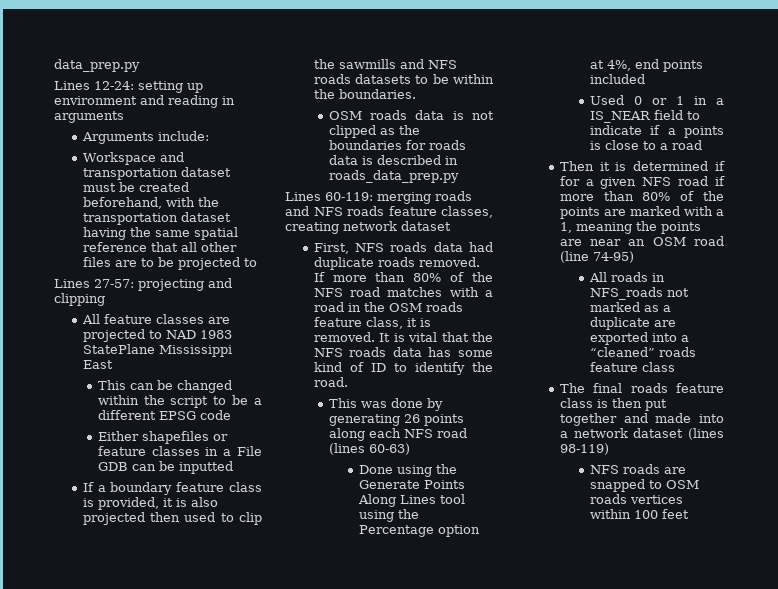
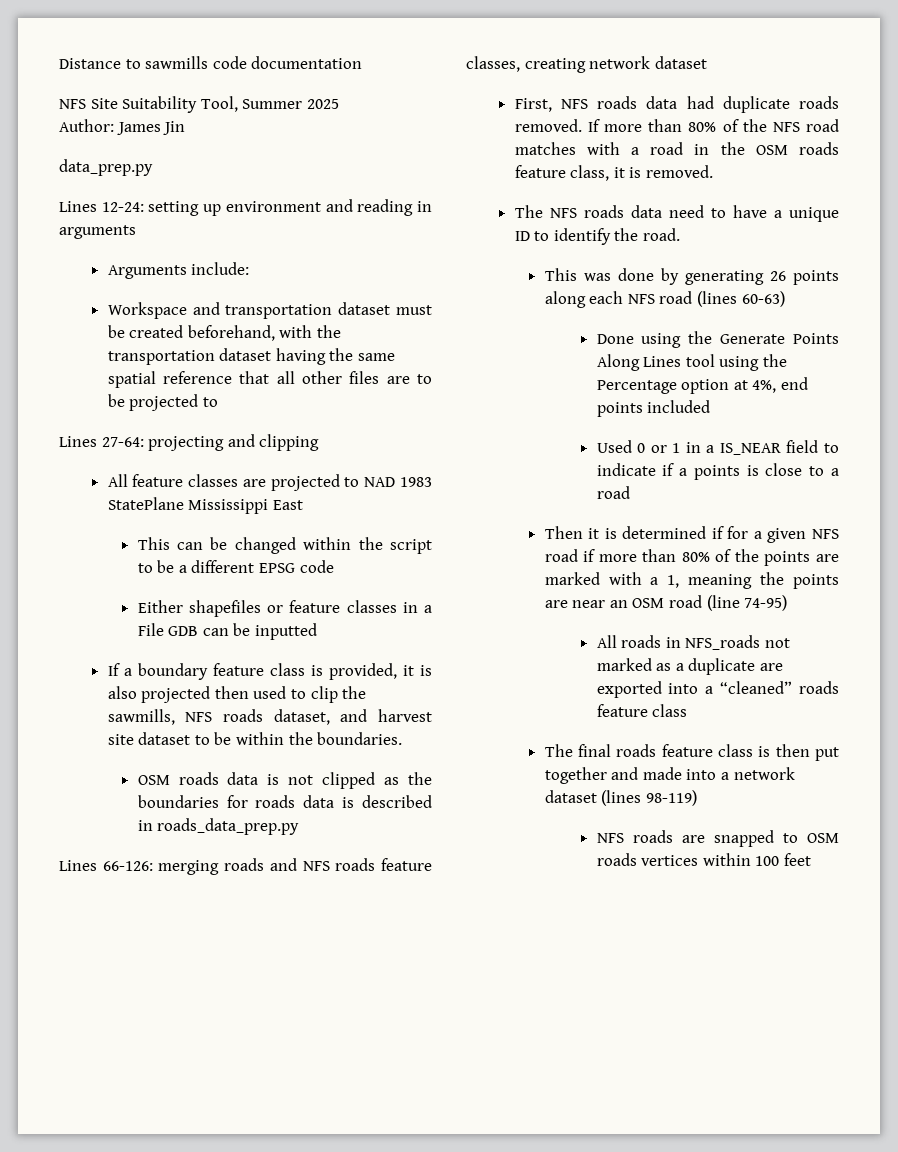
(54, 65) none -> [59,56,363,69] [59,96,339,113] [59,119,186,135] Distance to sawmills code documentation // NFS Site Suitability Tool, Summer 2025 // Author: James Jin //
[94,279,134,288] 27-57: -> [101,437,144,447] 27-64:
[338,59,457,69] [313,74,412,84] sawmills and NFS roads datasets -> [107,709,432,725] [107,732,191,745] sawmills, NFS roads dataset, and harvest site dataset
[325,192,373,201] 60-119: -> [102,861,153,871] 66-126:
[379,332,493,342] [313,347,493,357] [313,362,364,372] It is vital that the NFS roads data has some kind of -> [514,205,839,222] // The NFS roads data need to have a unique

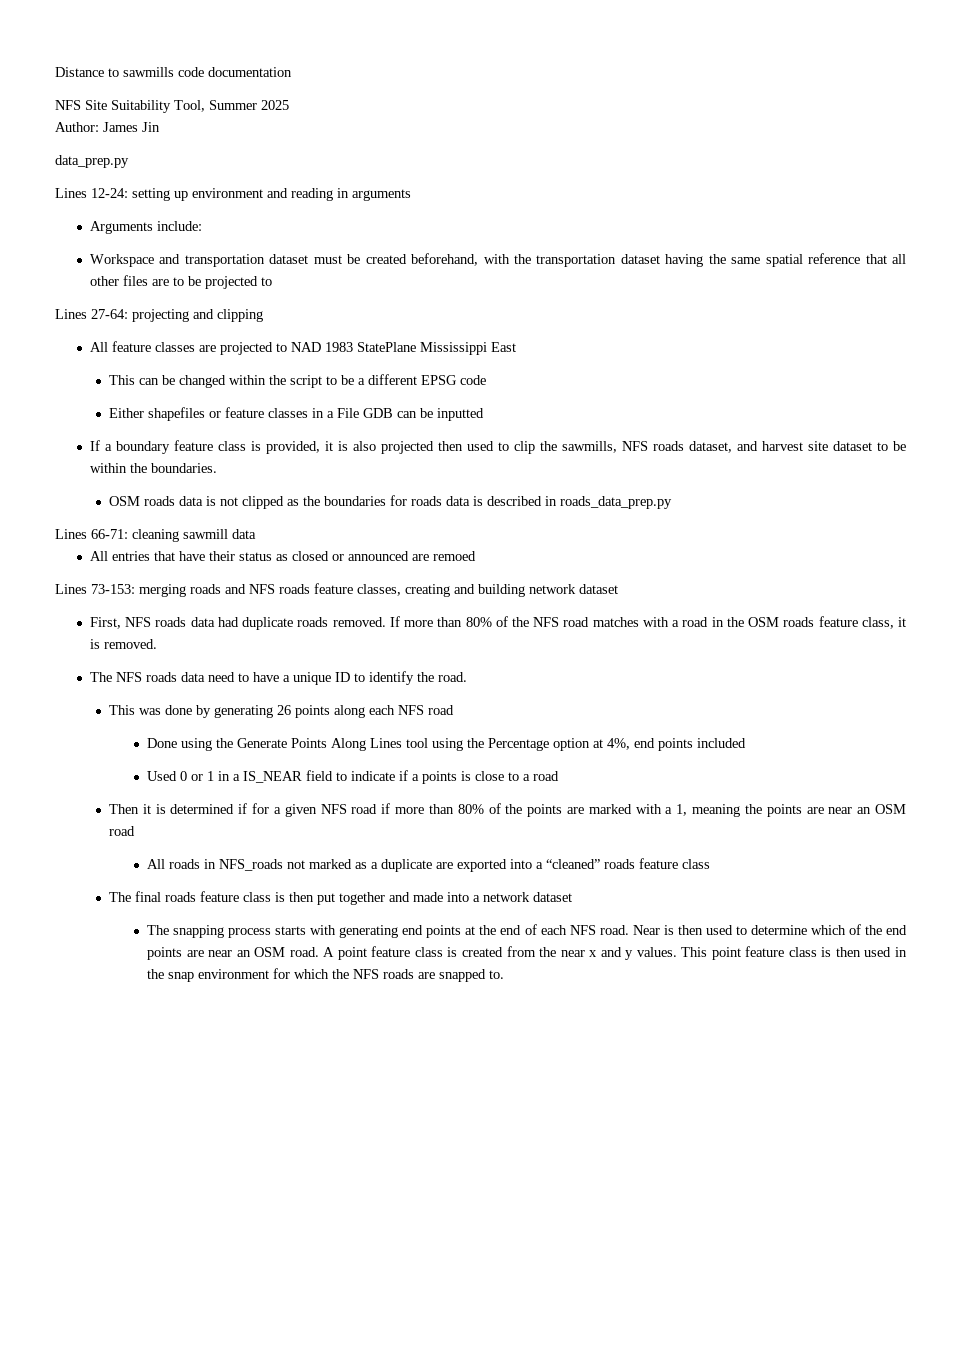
[102,861,153,871] 66-126: -> [91,529,256,542] [89,551,476,561] [55,584,135,594] 66-71: cleaning sawmill data // All entries that have their status as closed or announced are remoed // Lines 73-153:
(586, 65) none -> [454,584,525,597] and building
[697,291,785,307] (lines 60-63) -> (455, 710) none
[706,595,788,611] (line 74-95) -> (136, 831) none
[601,790,697,806] [596,830,839,847] [596,853,811,866] (lines 98-119) // NFS roads are snapped to OSM roads vertices within 100 feet -> [147,924,908,938] [147,946,907,960] [147,968,505,982] // The snapping process starts with generating end points at the end of each NFS road. Near is then used to determine which of the end points are near an OSM road. A point feature class is created from the near x and y values. This point feature class is then used in the snap environment for which the NFS roads are snapped to.

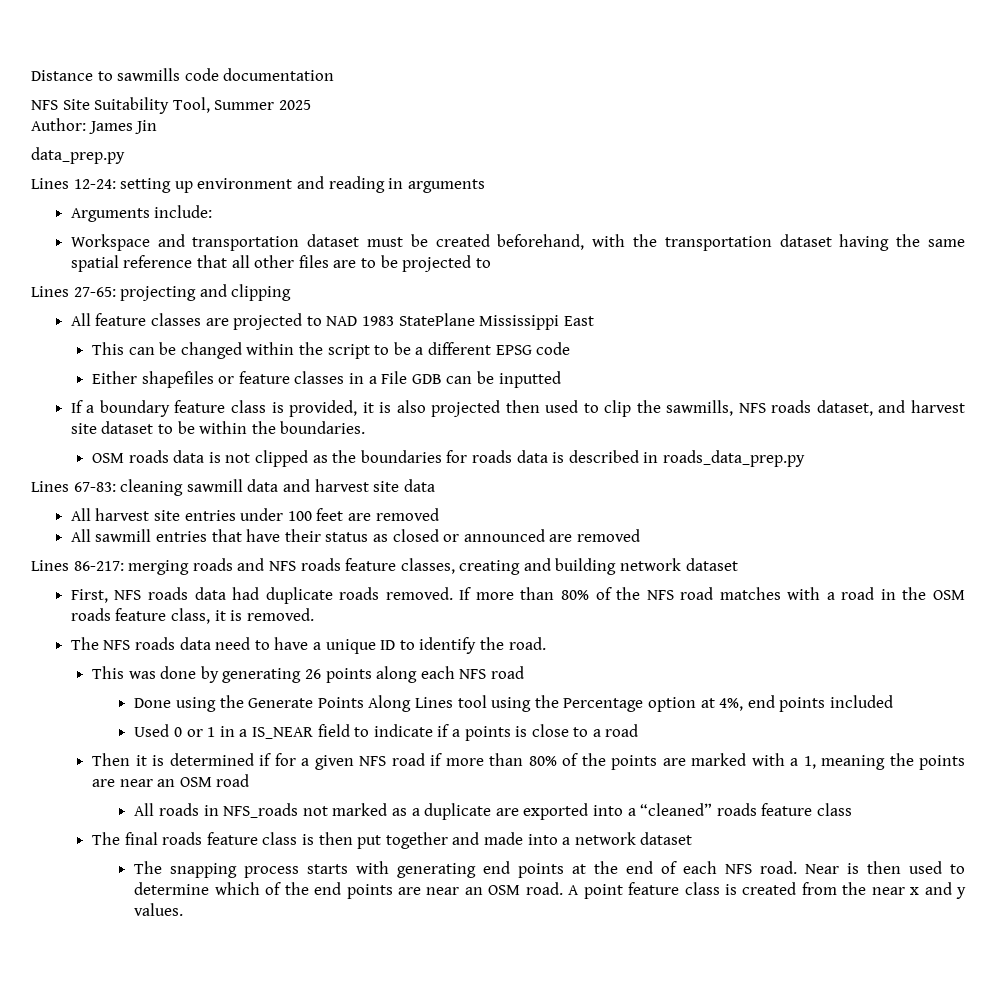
[91,309,128,319] 27-64: -> [73,287,116,297] 27-65:
[91,529,128,539] 66-71: -> [73,482,116,492] 67-83:
[89,551,108,561] // All -> [282,479,435,492] [70,508,439,521] [70,529,152,542] and harvest site data // All harvest site entries under 100 feet are removed // All sawmill
[432,551,476,561] [55,584,135,594] remoed // Lines 73-153: -> [576,529,640,542] [31,560,124,571] removed // Lines 86-217:
[681,946,907,960] [147,968,505,982] This point feature class is then used in the snap environment for which the NFS roads are snapped to. -> (184, 909) none

